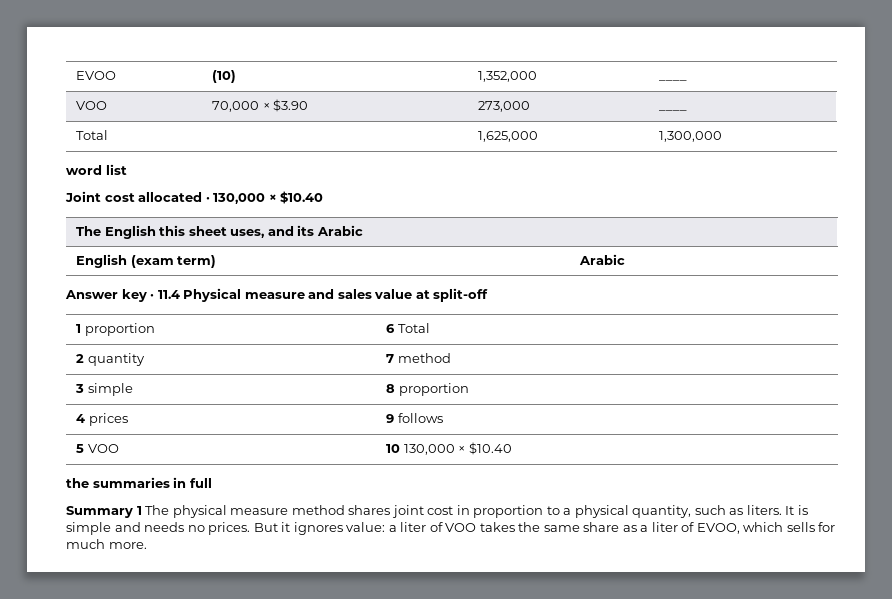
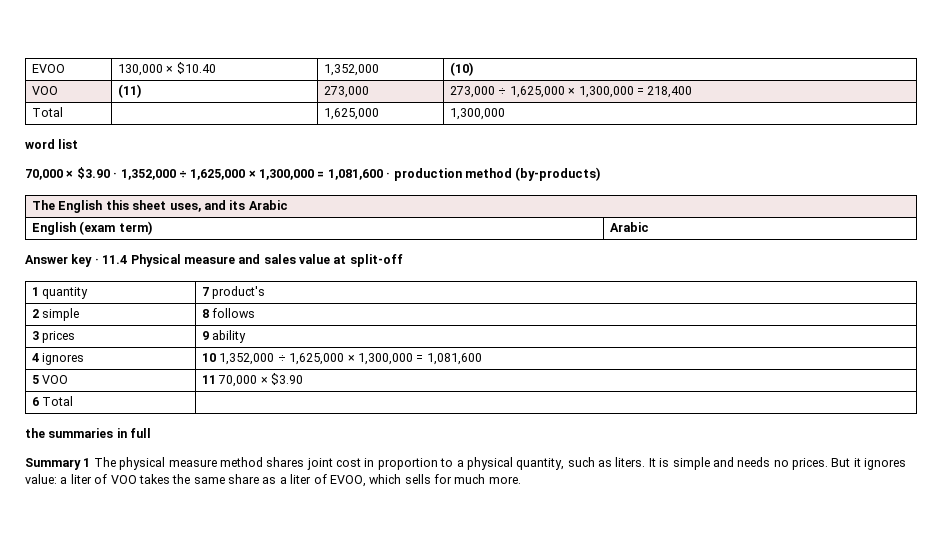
[212,70,237,83] (10) -> [118,62,216,76] 130,000 × $10.40
[659,80,688,81] [76,101,108,110] [212,99,309,112] [478,101,531,112] [659,110,688,111] ____ // VOO | 70,000 × $3.90 | 273,000 | ____ -> [450,62,474,76] [32,86,59,95] [118,84,142,98] [324,86,370,98] [450,86,693,98] (10) // VOO | (11) | 273,000 | 273,000 ÷ 1,625,000 × 1,300,000 = 218,400
[65,191,324,204] Joint cost allocated · 130,000 × $10.40 -> [25,167,601,181] 70,000 × $3.90 · 1,352,000 ÷ 1,625,000 × 1,300,000 = 1,081,600 · production method (by-products)
[84,323,155,336] [386,323,430,333] [76,354,85,363] proportion | 6 Total // 2 -> (40, 291) none
[397,353,451,363] [75,384,85,393] method // 3 -> [212,286,266,299] [32,309,40,318] product's // 2
[398,383,469,396] [76,414,86,423] proportion // 4 -> [212,308,256,318] [32,331,40,340] follows // 3
[397,413,443,423] [76,444,119,453] [386,442,512,455] follows // 5 VOO | 10 130,000 × $10.40 -> [212,330,247,343] [32,353,85,365] [202,353,482,365] [32,375,69,384] [202,373,304,387] [32,396,74,406] ability // 4 ignores | 10 1,352,000 ÷ 1,625,000 × 1,300,000 = 1,081,600 // 5 VOO | 11 70,000 × $3.90 // 6 Total |

